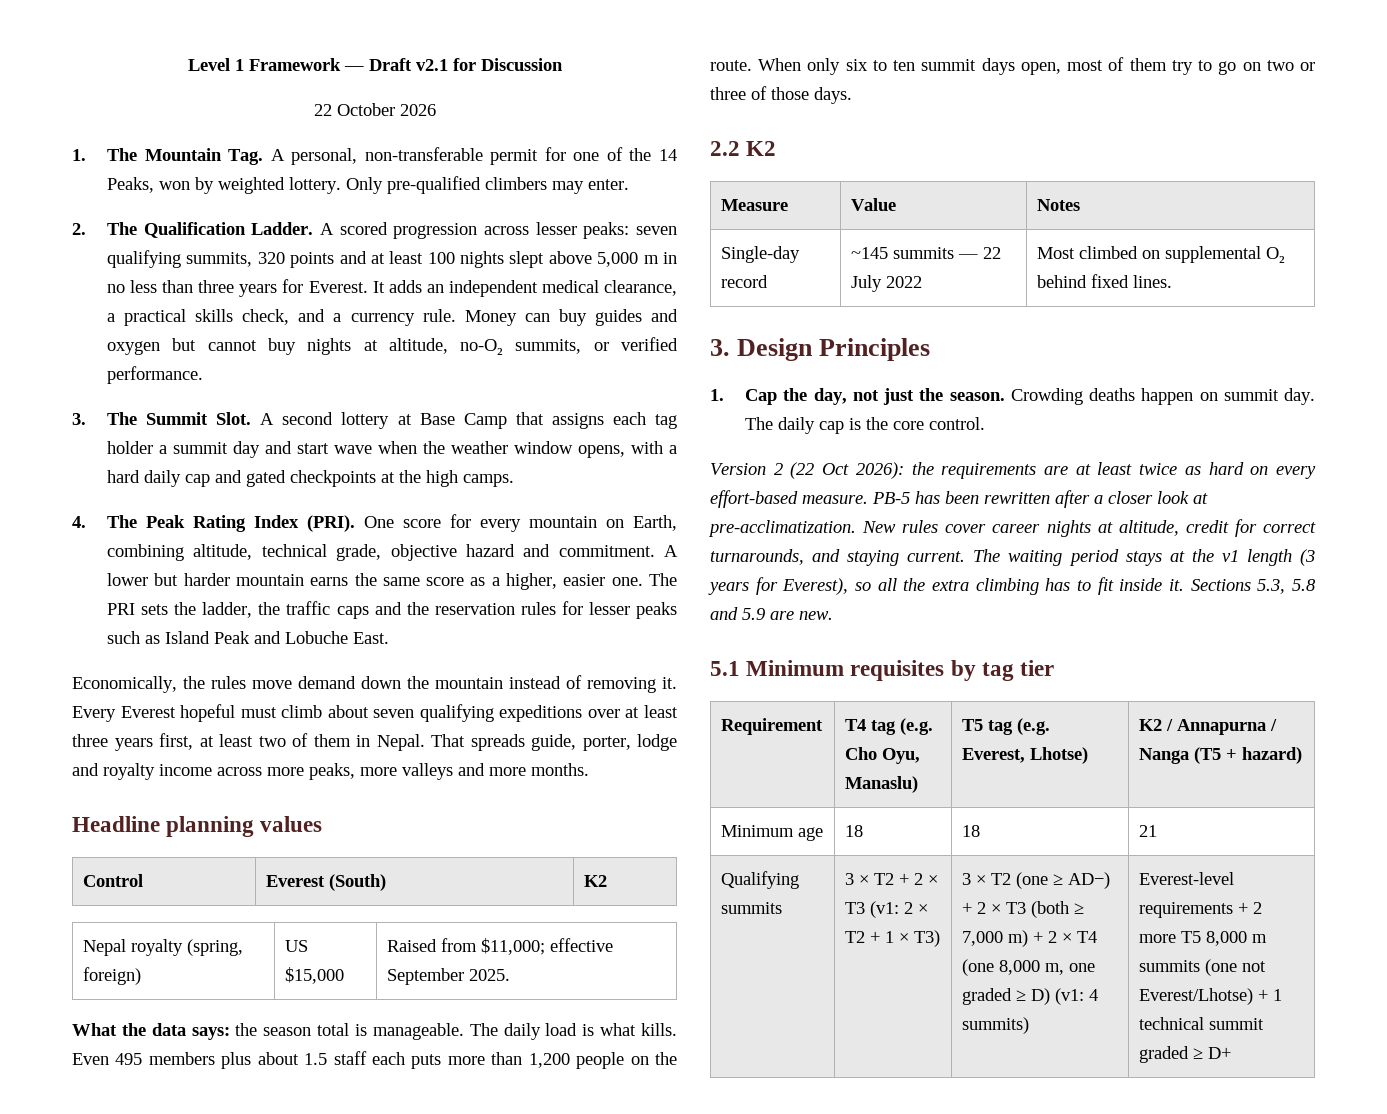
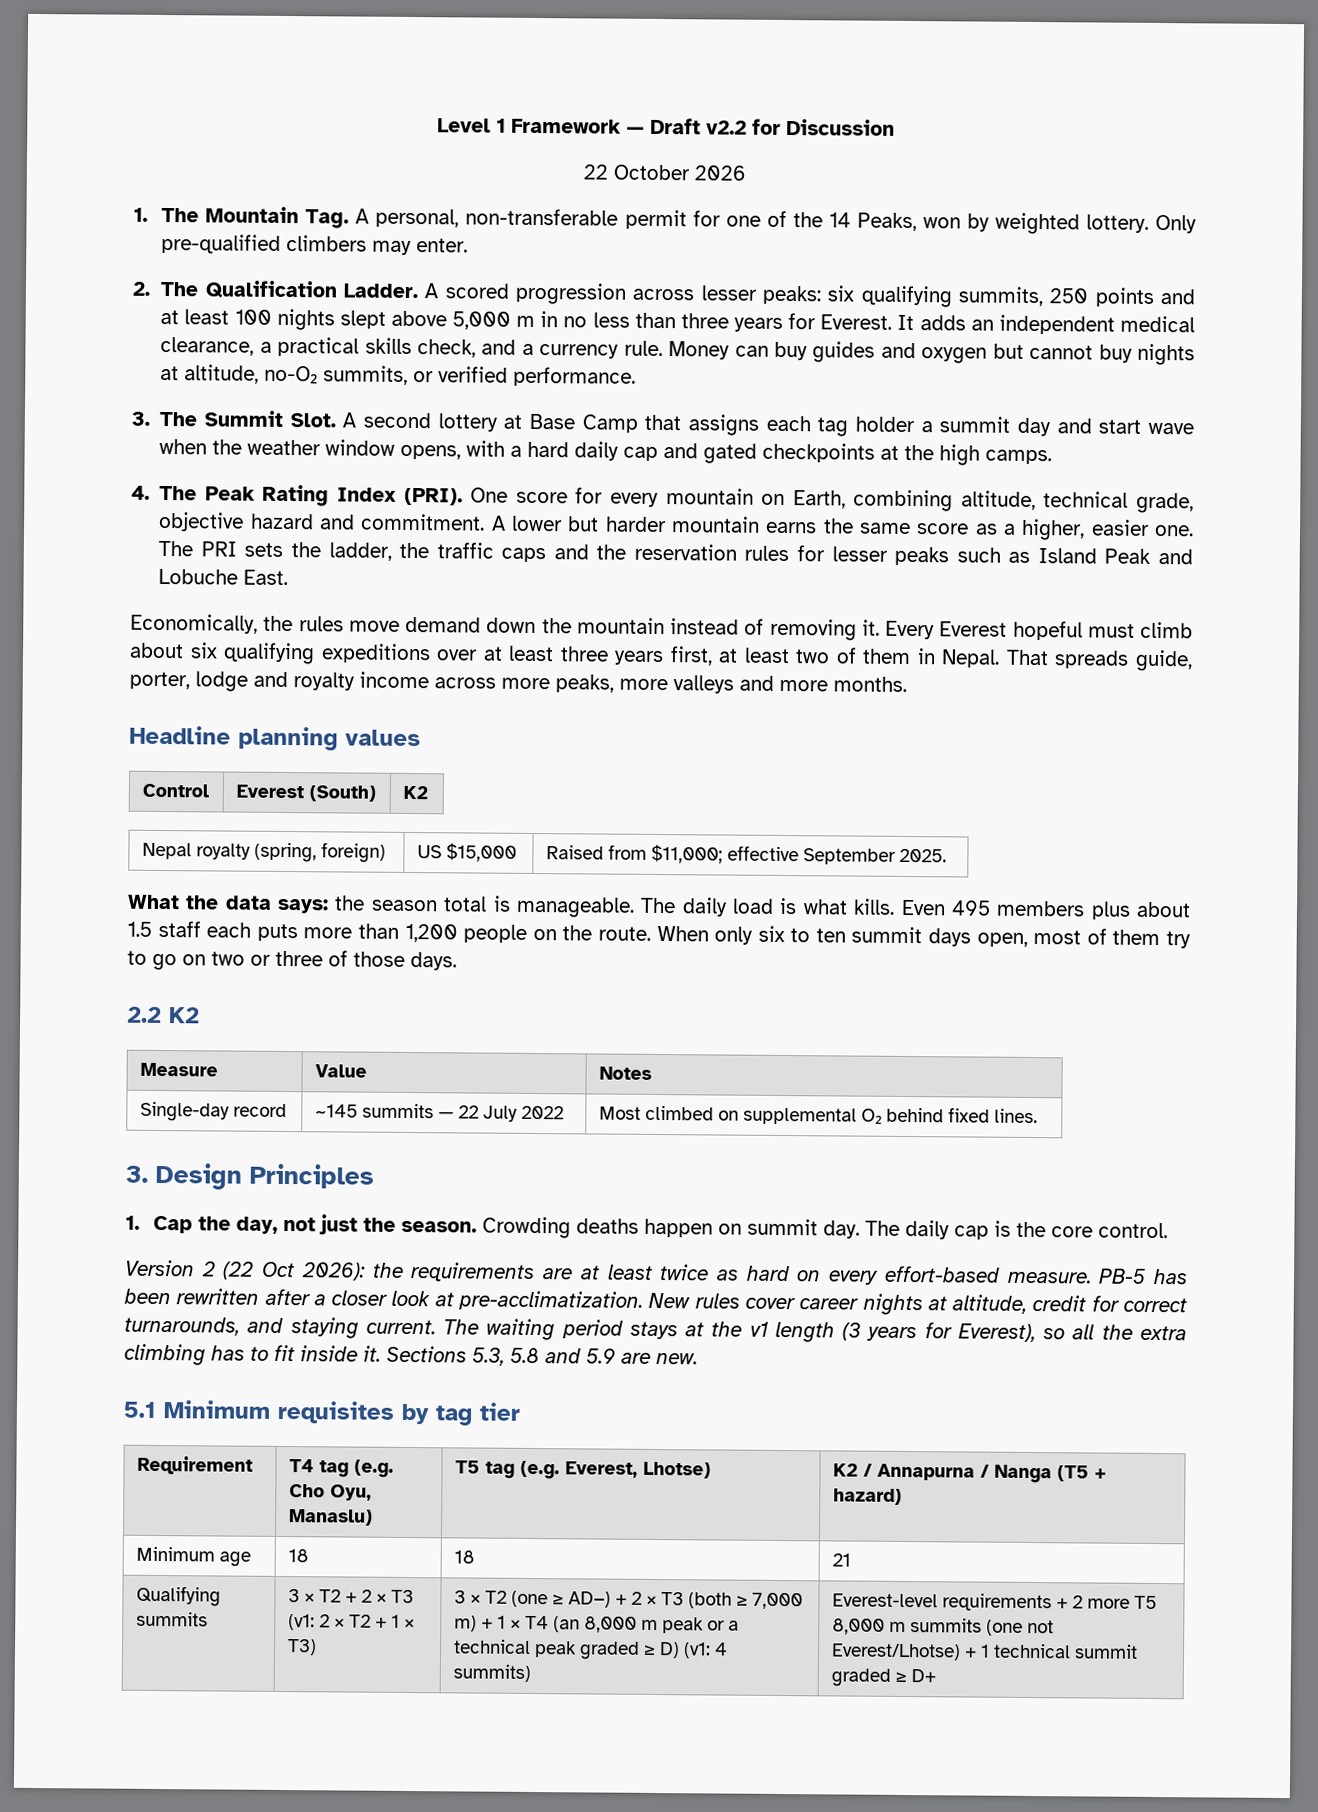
[415,59,448,71] v2.1 -> [705,120,747,135] v2.2
[636,226,678,235] seven -> [827,285,855,302] six
[257,252,285,264] 320 -> [1049,288,1089,304] 250
[373,709,415,718] seven -> [189,642,218,659] six
[1048,931,1058,943] 2 -> [496,1615,506,1629] 1
[962,959,1096,976] (one 8,000 m, one -> [552,1616,739,1634] [452,1639,577,1658] (an 8,000 m peak or a technical peak

